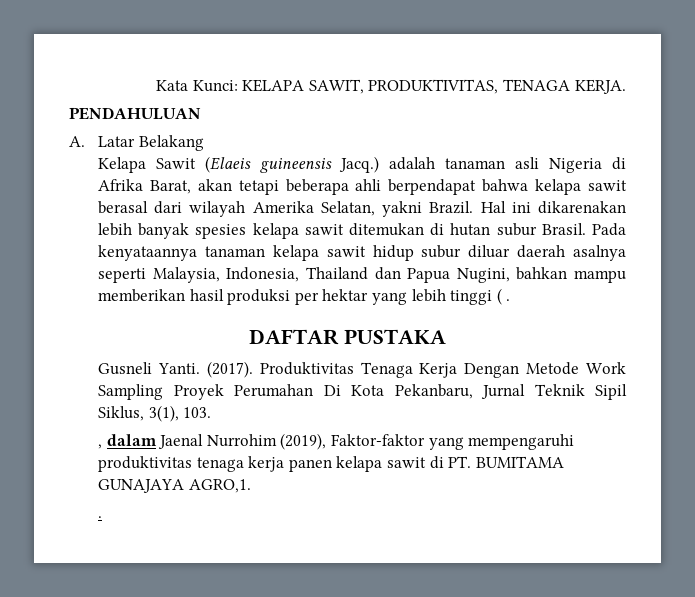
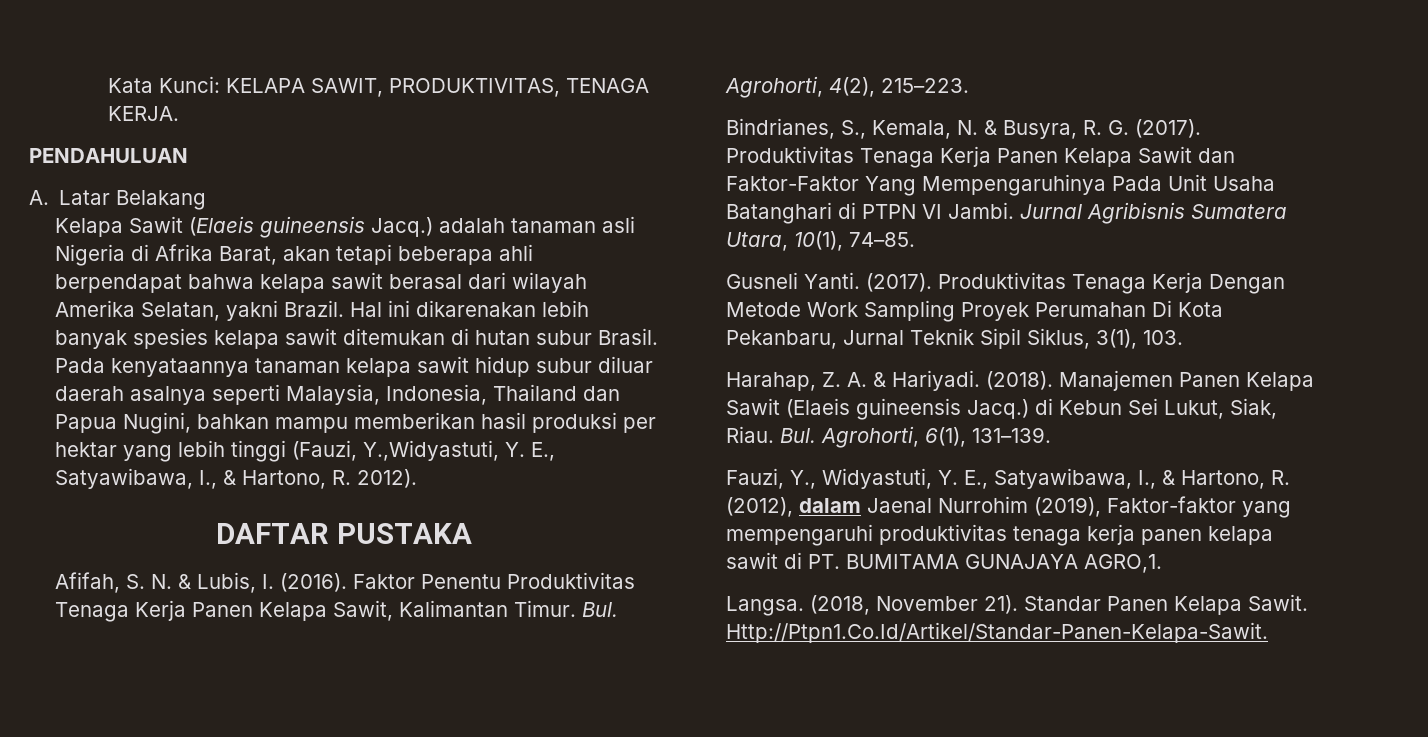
[496,288,511,305] [249,329,446,345] ( . // DAFTAR PUSTAKA -> [292,440,556,461] [55,468,418,489] [216,523,472,544] [55,572,636,593] [55,600,619,622] [725,76,970,98] [726,118,1202,139] [726,146,1236,168] [726,174,1276,196] [726,202,1288,224] [726,231,916,251] (Fauzi, Y.,Widyastuti, Y. E., Satyawibawa, I., & Hartono, R. 2012). // DAFTAR PUSTAKA // Afifah, S. N. & Lubis, I. (2016). Faktor Penentu Produktivitas Tenaga Kerja Panen Kelapa Sawit, Kalimantan Timur. Bul. Agrohorti, 4(2), 215–223. // Bindrianes, S., Kemala, N. & Busyra, R. G. (2017). Produktivitas Tenaga Kerja Panen Kelapa Sawit dan Faktor-Faktor Yang Mempengaruhinya Pada Unit Usaha Batanghari di PTPN VI Jambi. Jurnal Agribisnis Sumatera Utara, 10(1), 74–85.
[97,444,102,449] , -> [726,370,1315,391] [726,398,1278,420] [726,426,1052,448] [726,468,1291,489] [726,497,794,517] Harahap, Z. A. & Hariyadi. (2018). Manajemen Panen Kelapa Sawit (Elaeis guineensis Jacq.) di Kebun Sei Lukut, Siak, Riau. Bul. Agrohorti, 6(1), 131–139. // Fauzi, Y., Widyastuti, Y. E., Satyawibawa, I., & Hartono, R. (2012),
[97,516,102,518] . -> [726,594,1309,616] [726,622,1269,643] Langsa. (2018, November 21). Standar Panen Kelapa Sawit. Http://Ptpn1.Co.Id/Artikel/Standar-Panen-Kelapa-Sawit.

